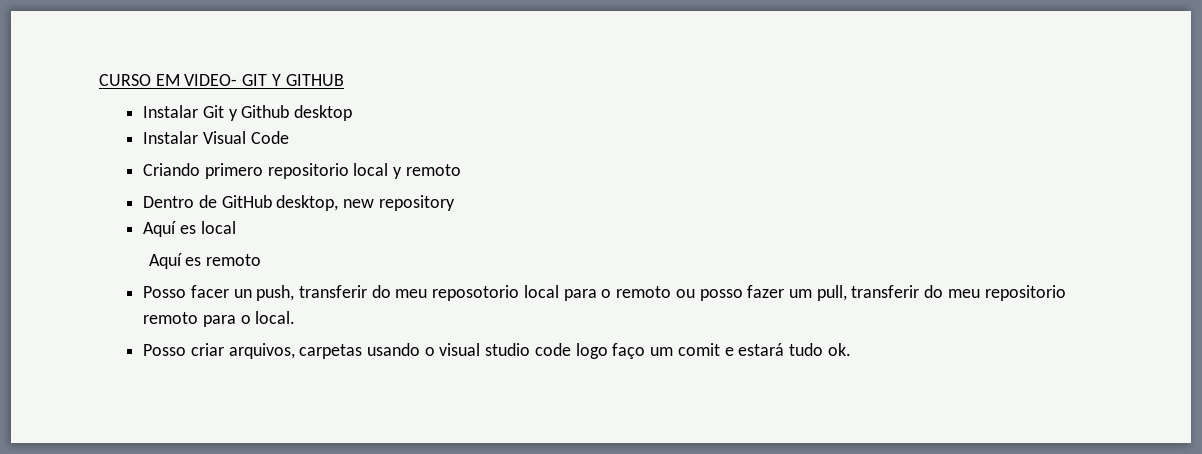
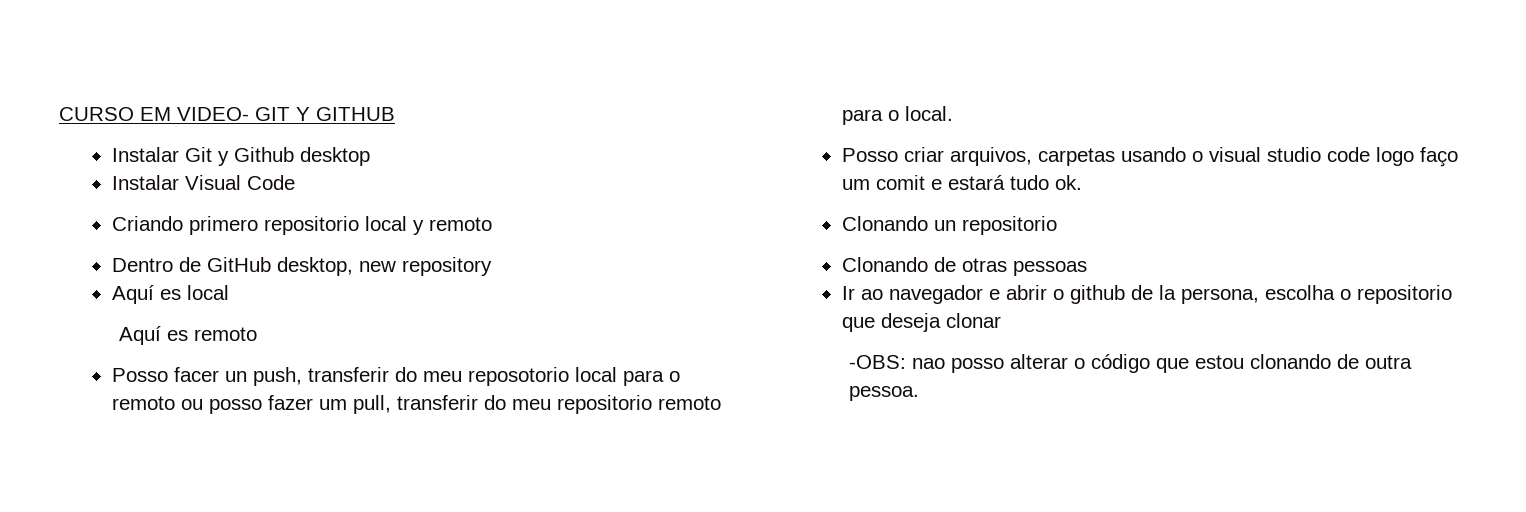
(851, 349) none -> [841,216,1057,235] [841,257,1087,276] [841,285,1452,304] [841,313,1001,332] [849,354,1413,373] [849,386,920,401] // Clonando un repositorio // Clonando de otras pessoas // Ir ao navegador e abrir o github de la persona, escolha o repositorio que deseja clonar // -OBS: nao posso alterar o código que estou clonando de outra pessoa.

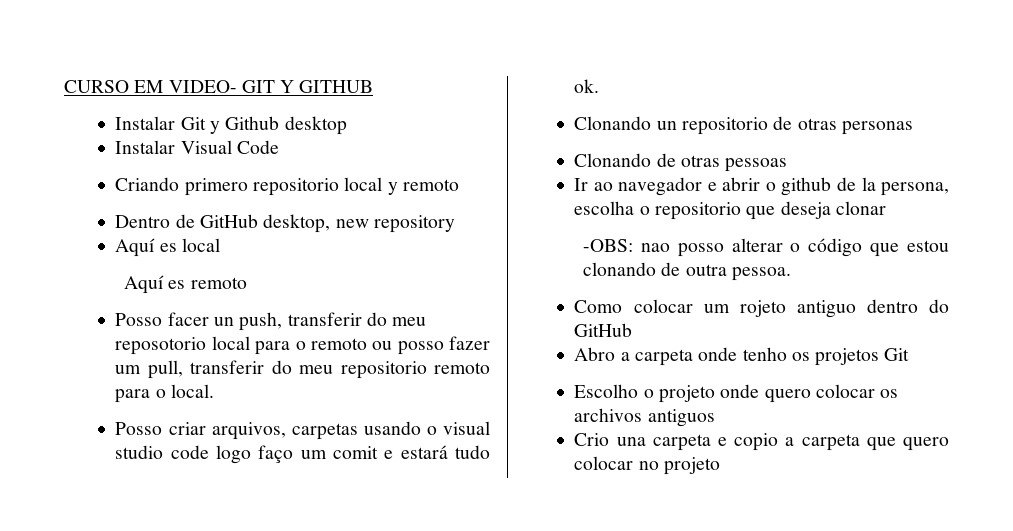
(1057, 225) none -> [773,116,913,135] de otras personas
(920, 393) none -> [574,299,949,318] [574,323,633,337] [574,347,910,366] [574,384,899,403] [574,408,715,427] [574,433,950,451] [574,456,720,475] // Como colocar um rojeto antiguo dentro do GitHub // Abro a carpeta onde tenho os projetos Git // Escolho o projeto onde quero colocar os archivos antiguos // Crio una carpeta e copio a carpeta que quero colocar no projeto

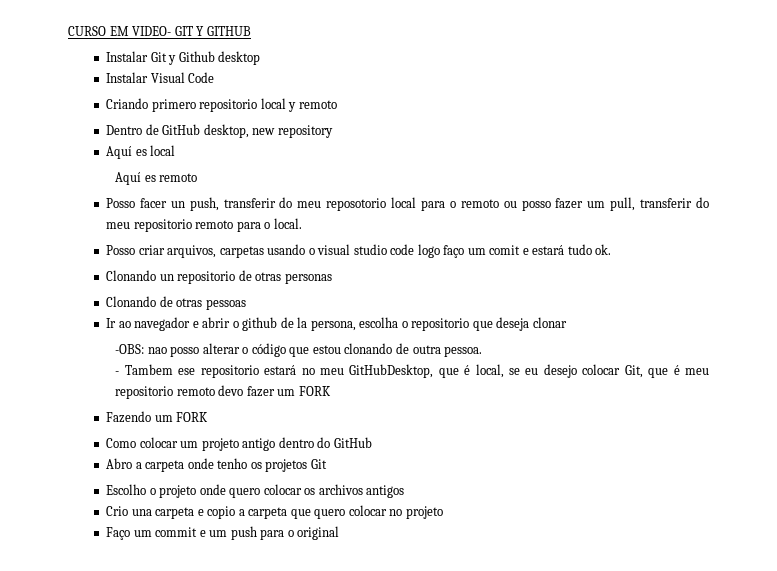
(791, 274) none -> [115,364,709,378] [115,385,331,399] [106,411,209,423] // - Tambem ese repositorio estará no meu GitHubDesktop, que é local, se eu desejo colocar Git, que é meu repositorio remoto devo fazer um FORK // Fazendo um FORK
[739,300,856,318] rojeto antiguo -> [201,438,276,451] projeto antigo
[647,409,715,427] antiguos -> [366,485,405,498] antigos
(720, 466) none -> [106,526,340,540] // Faço um commit e um push para o original

